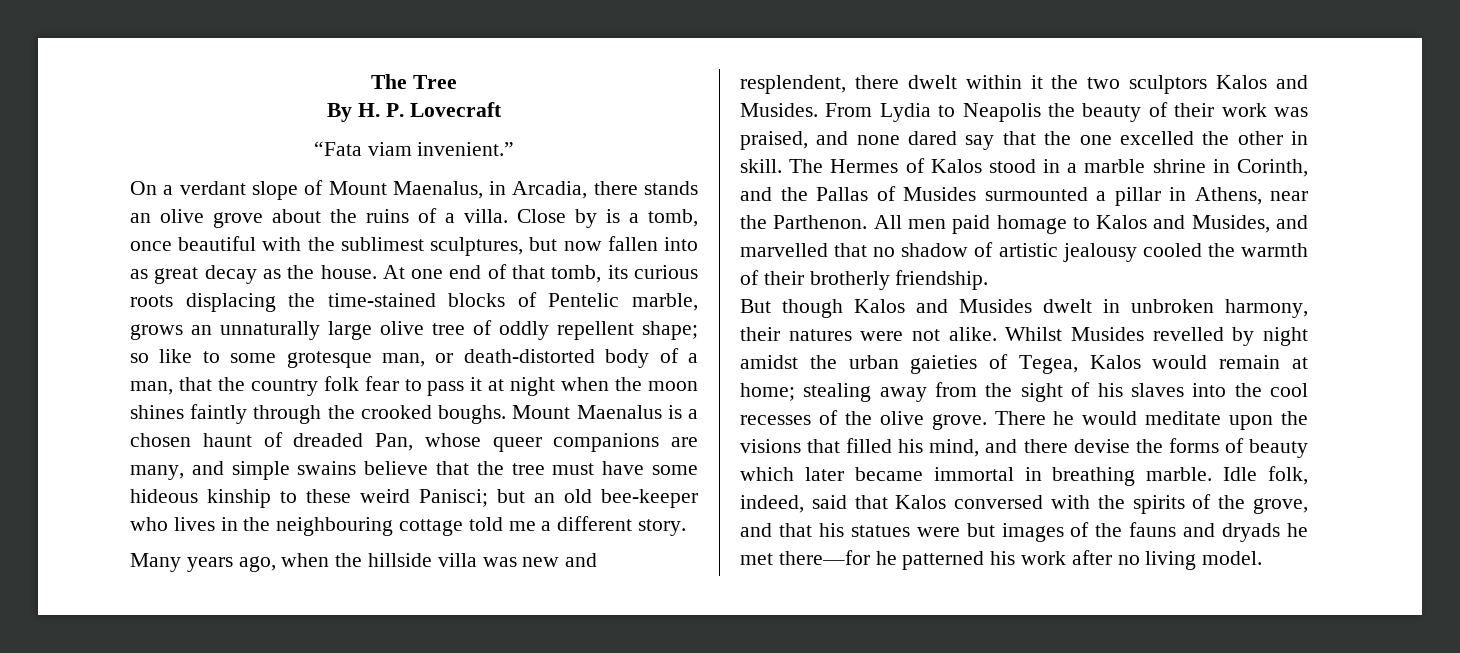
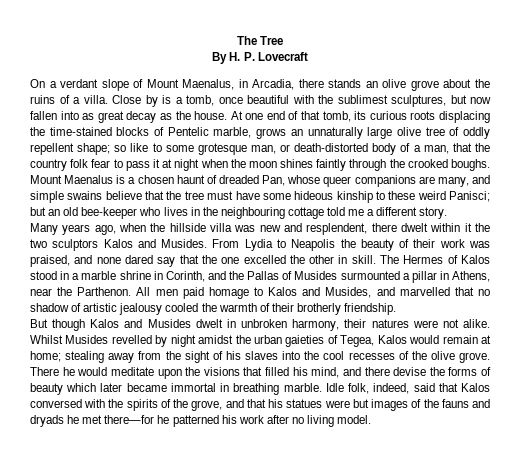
[313,141,515,156] // “Fata viam invenient.” -> (308, 56) none

